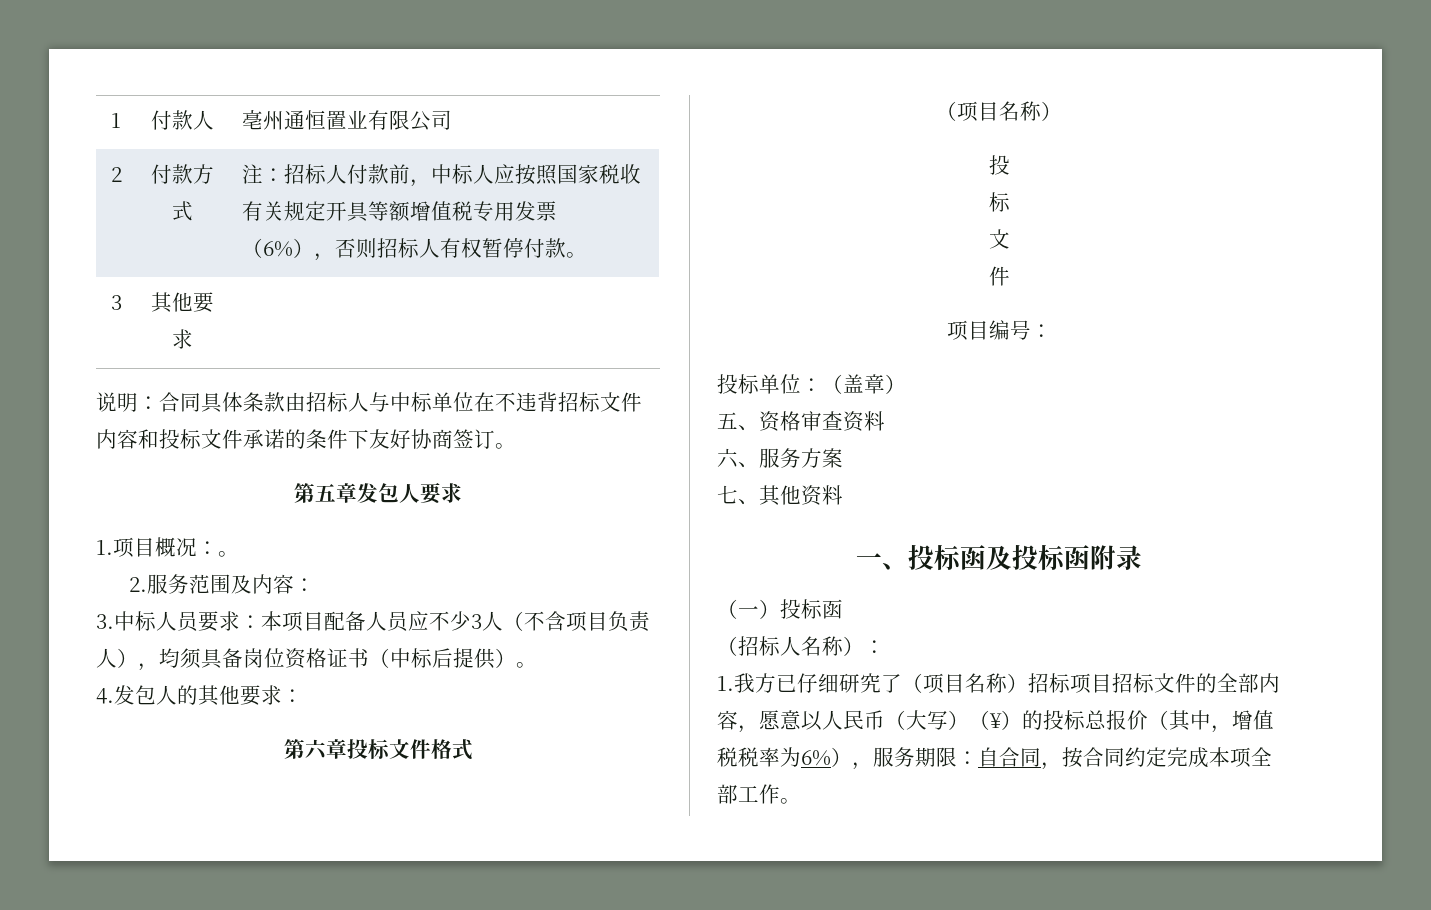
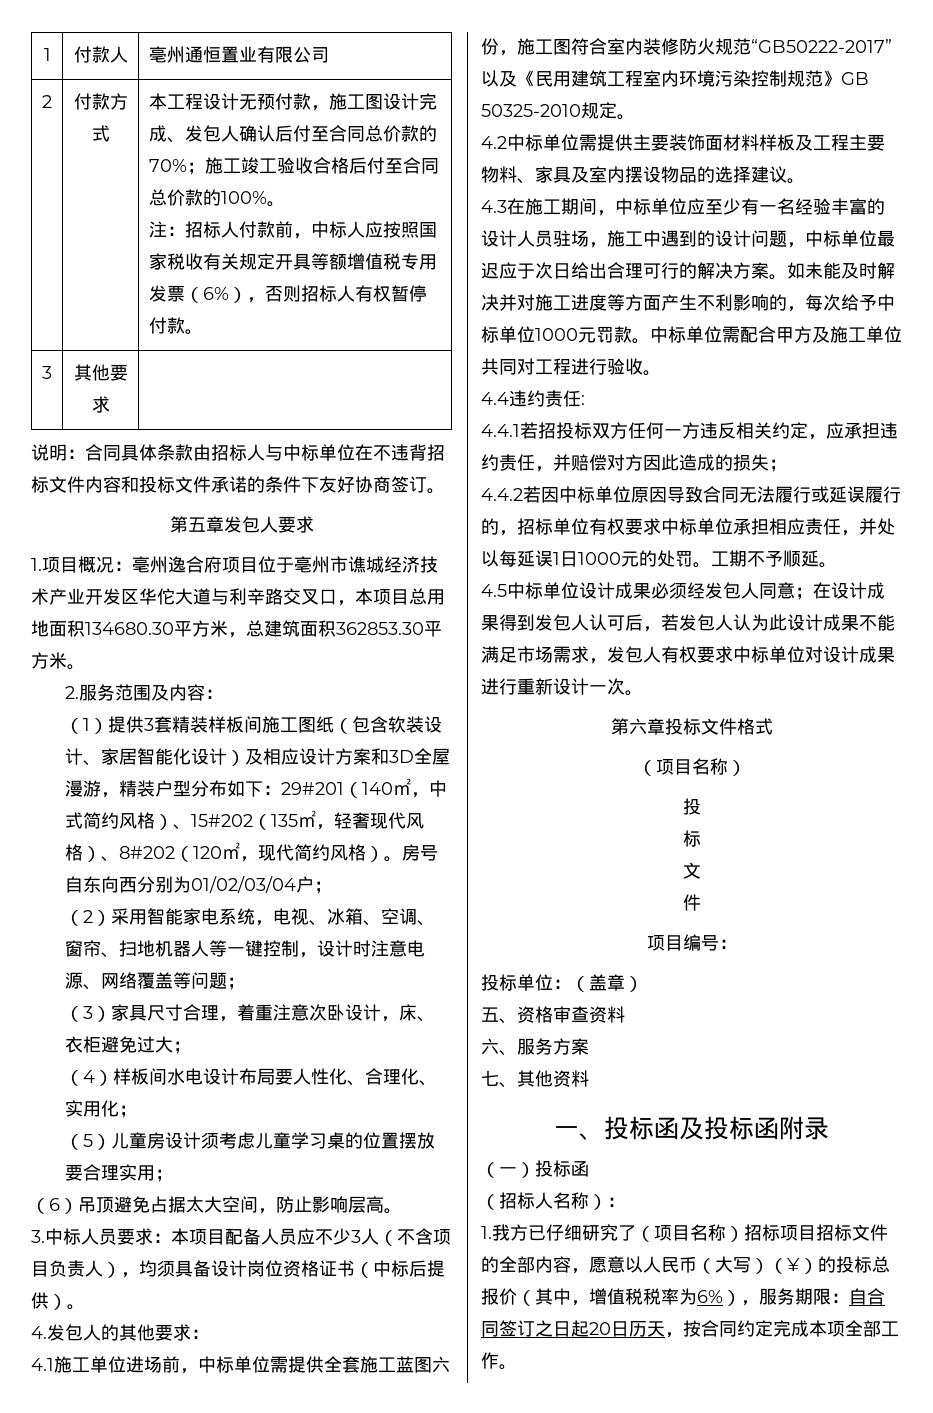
(193, 211) none -> [148,93,437,111] [148,125,437,143] [148,157,439,175] [148,189,285,207] 本工程设计无预付款，施工图设计完成、发包人确认后付至合同总价款的70%；施工竣工验收合格后付至合同总价款的100%。 //
(218, 548) none -> [132,556,438,573] [31,588,445,606] [31,620,442,638] [31,652,67,669] 亳州逸合府项目位于亳州市谯城经济技术产业开发区华佗大道与利辛路交叉口，本项目总用地面积134680.30平方米，总建筑面积362853.30平方米
(315, 585) none -> [65,716,443,734] [65,748,451,766] [65,778,448,798] [65,810,425,830] [65,842,439,862] [65,876,333,894] [65,908,436,926] [65,940,426,958] [65,972,246,990] [65,1004,436,1022] [65,1036,192,1054] [65,1068,438,1086] [65,1100,138,1118] [65,1132,436,1150] [65,1164,174,1182] [31,1196,402,1214] // （1）提供3套精装样板间施工图纸（包含软装设计、家居智能化设计）及相应设计方案和3D全屋漫游，精装户型分布如下：29#201（140㎡，中式简约风格）、15#202（135㎡，轻奢现代风格）、8#202（120㎡，现代简约风格）。房号自东向西分别为01/02/03/04户； // （2）采用智能家电系统，电视、冰箱、空调、窗帘、扫地机器人等一键控制，设计时注意电源、网络覆盖等问题； // （3）家具尺寸合理，着重注意次卧设计，床、衣柜避免过大； // （4）样板间水电设计布局要人性化、合理化、实用化； // （5）儿童房设计须考虑儿童学习桌的位置摆放要合理实用； // （6）吊顶避免占据太大空间，防止影响层高。
(243, 658) none -> [211,1260,247,1277] 设计
(303, 696) none -> [31,1356,450,1374] [481,38,892,56] [481,70,869,87] [481,102,635,120] [481,134,885,151] [481,166,805,184] [481,198,885,216] [481,230,895,248] [481,262,895,280] [481,294,895,312] [481,326,902,344] [481,358,661,376] [481,390,585,407] [481,422,898,440] [481,454,787,472] [481,486,901,503] [481,518,895,536] [481,550,837,568] [481,582,885,600] [481,614,895,632] [481,646,895,664] [481,678,643,696] // 4.1施工单位进场前，中标单位需提供全套施工蓝图六份，施工图符合室内装修防火规范“GB50222-2017”以及《民用建筑工程室内环境污染控制规范》GB 50325-2010规定。 // 4.2中标单位需提供主要装饰面材料样板及工程主要物料、家具及室内摆设物品的选择建议。 // 4.3在施工期间，中标单位应至少有一名经验丰富的设计人员驻场，施工中遇到的设计问题，中标单位最迟应于次日给出合理可行的解决方案。如未能及时解决并对施工进度等方面产生不利影响的，每次给予中标单位1000元罚款。中标单位需配合甲方及施工单位共同对工程进行验收。 // 4.4违约责任: // 4.4.1若招投标双方任何一方违反相关约定，应承担违约责任，并赔偿对方因此造成的损失； // 4.4.2若因中标单位原因导致合同无法履行或延误履行的，招标单位有权要求中标单位承担相应责任，并处以每延误1日1000元的处罚。工期不予顺延。 // 4.5中标单位设计成果必须经发包人同意；在设计成果得到发包人认可后，若发包人认为此设计成果不能满足市场需求，发包人有权要求中标单位对设计成果进行重新设计一次。
(1041, 757) none -> [499,1320,665,1337] 签订之日起20日历天

